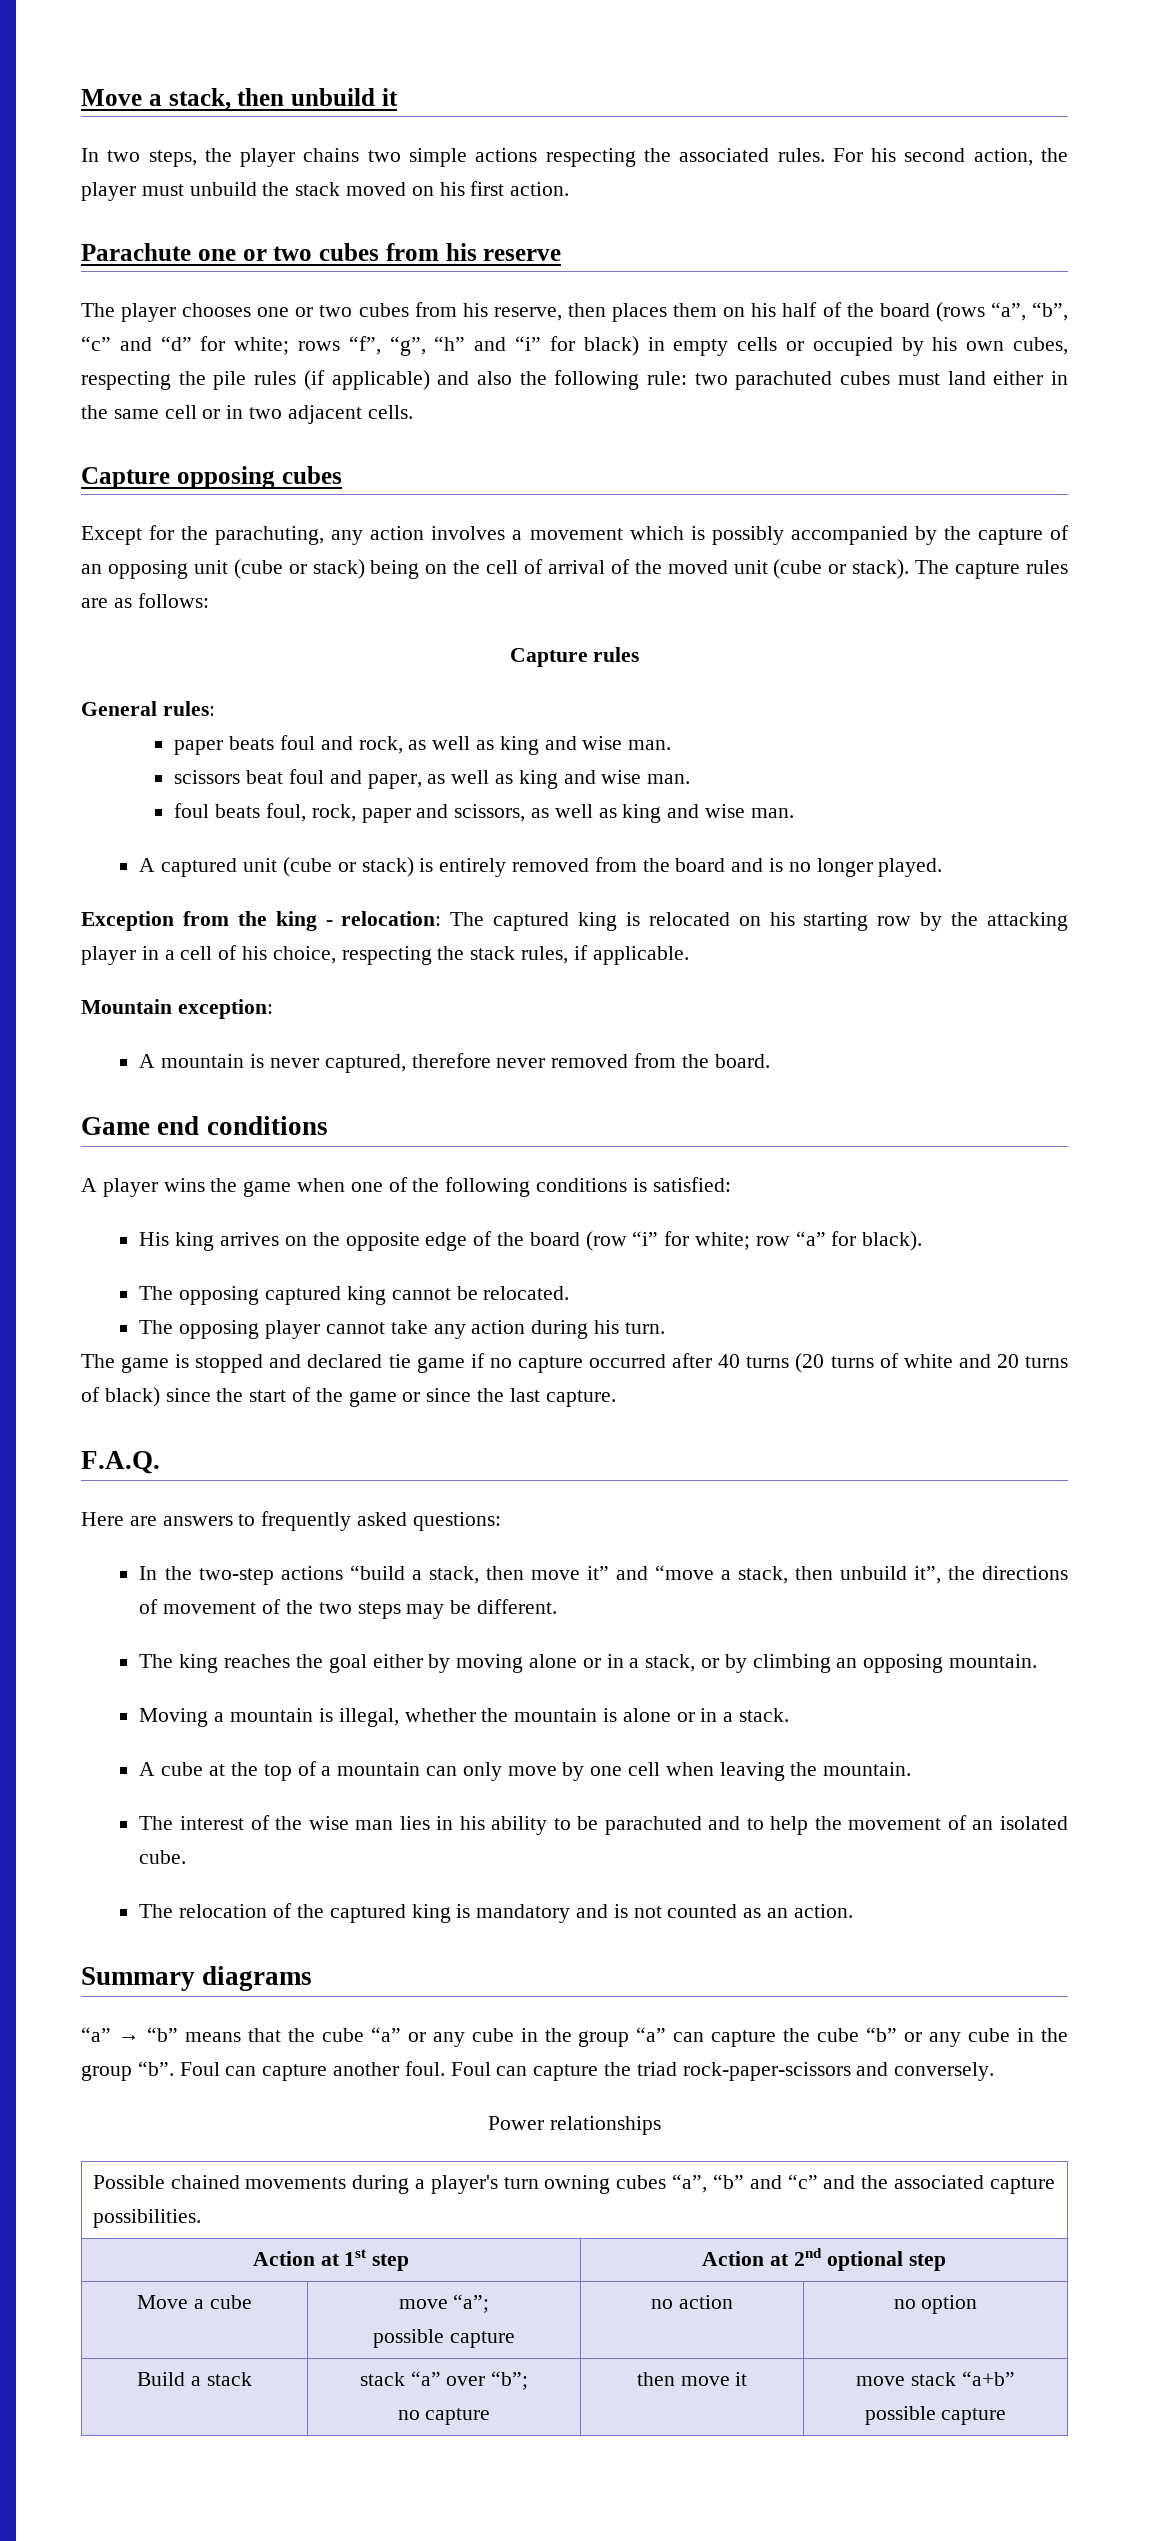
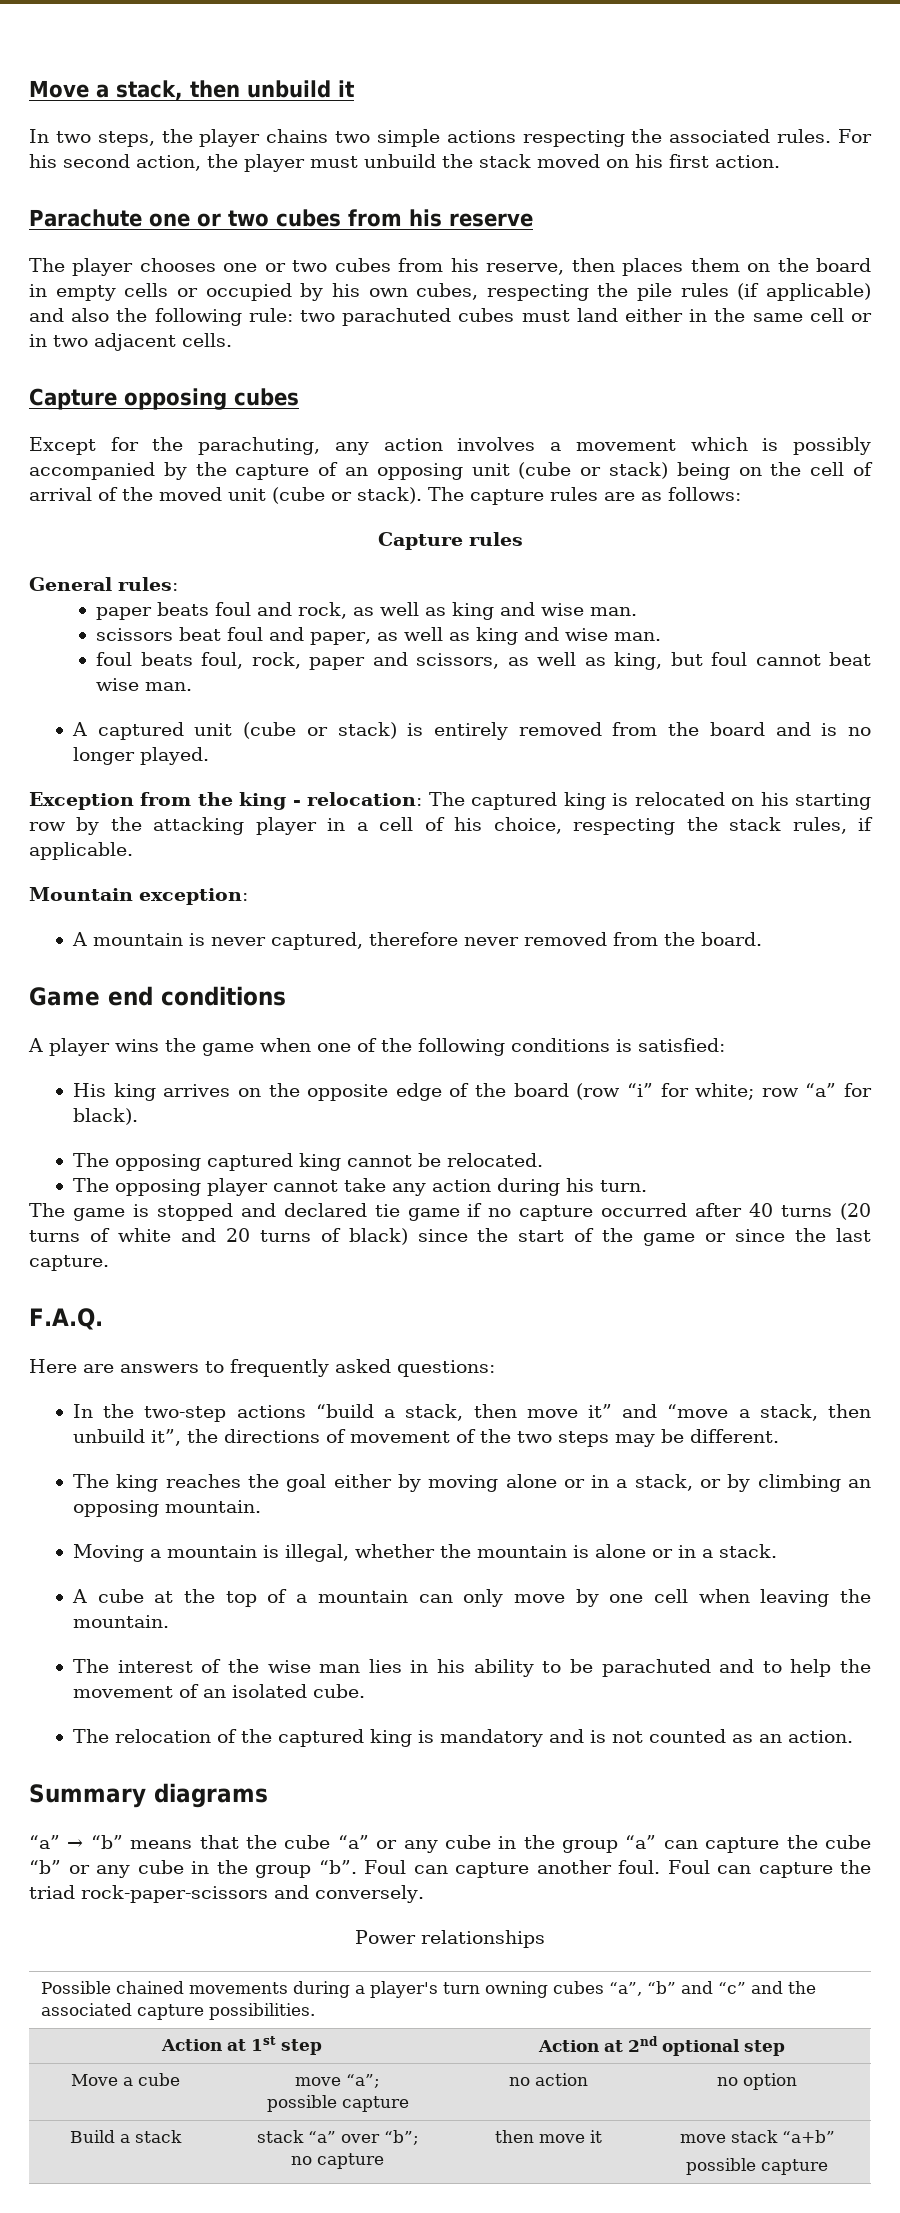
[751,302,1068,322] [81,336,639,356] his half of the board (rows “a”, “b”, “c” and “d” for white; rows “f”, “g”, “h” and “i” for black) -> [777,258,871,272] the board
[622,804,700,823] king and -> [614,652,871,670] king, but foul cannot beat

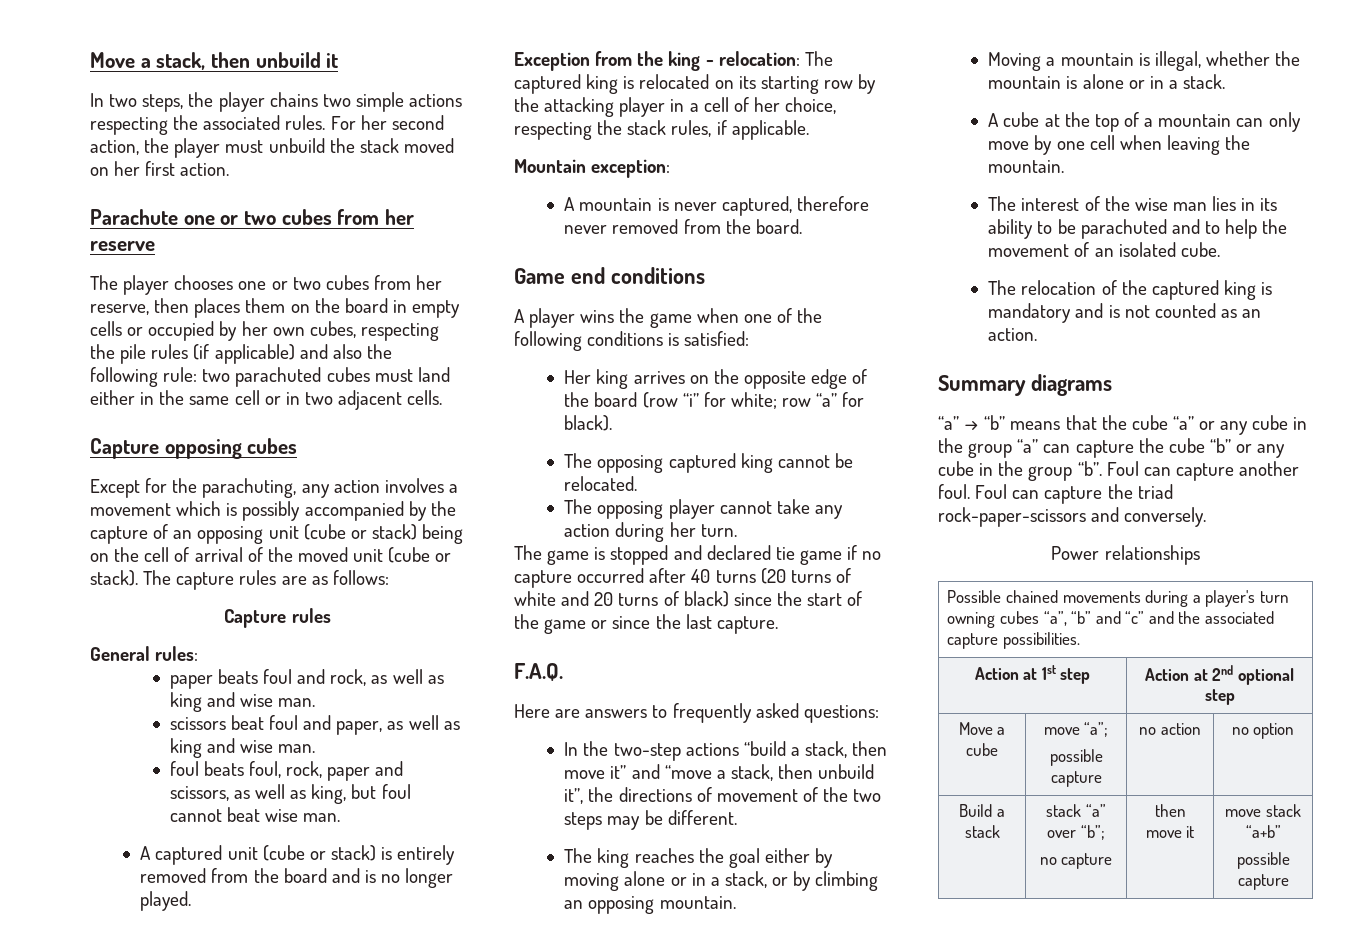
[29,154,57,168] his -> [360,115,387,130] her
[635,154,663,168] his -> [114,161,141,176] her
[408,209,442,227] his -> [385,209,415,225] her
[450,258,479,272] his -> [416,275,443,290] her
[331,283,360,297] his -> [241,321,268,336] her
[760,792,789,806] his -> [738,76,756,89] its
[454,817,483,831] his -> [753,97,780,112] her
[73,1083,107,1097] His -> [564,370,592,384] Her
[566,1178,595,1192] his -> [669,522,696,537] her
[437,1659,466,1673] his -> [1260,198,1278,211] its

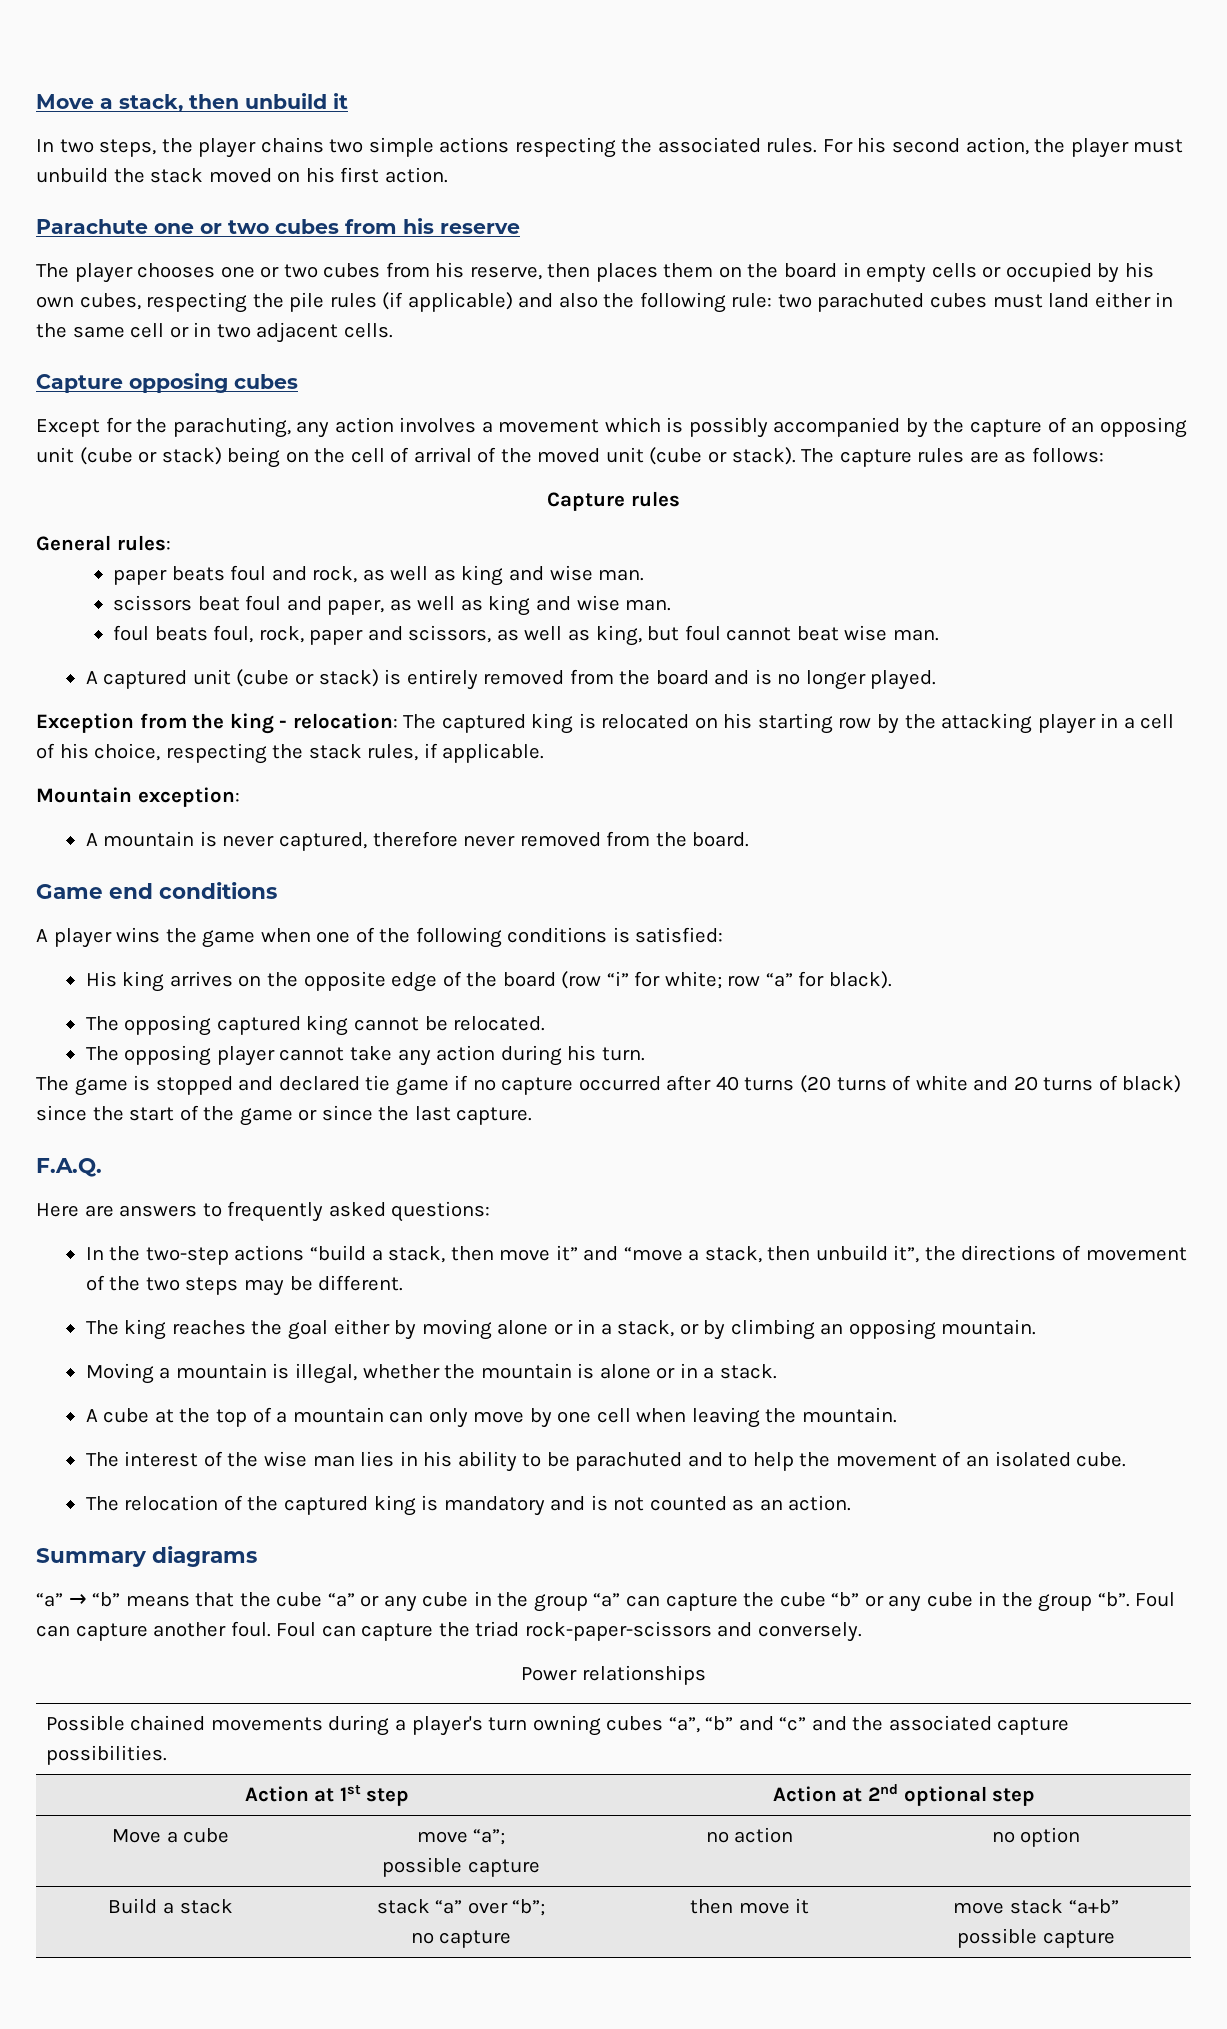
[360,115,387,130] her -> [857,137,887,153] his
[114,161,141,176] her -> [305,167,335,183] his
[385,209,415,225] her -> [403,218,434,234] his
[416,275,443,290] her -> [435,262,465,278] his
[241,321,268,336] her -> [1124,262,1154,278] his
[738,76,756,89] its -> [723,713,753,729] his
[753,97,780,112] her -> [59,743,89,759] his
[564,370,592,384] Her -> [85,971,117,987] His
[669,522,696,537] her -> [567,1045,597,1061] his
[1260,198,1278,211] its -> [423,1451,453,1467] his

